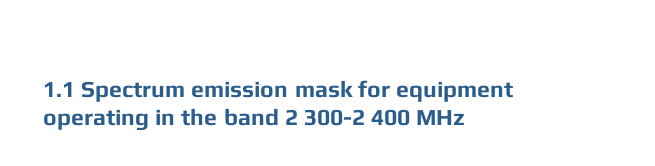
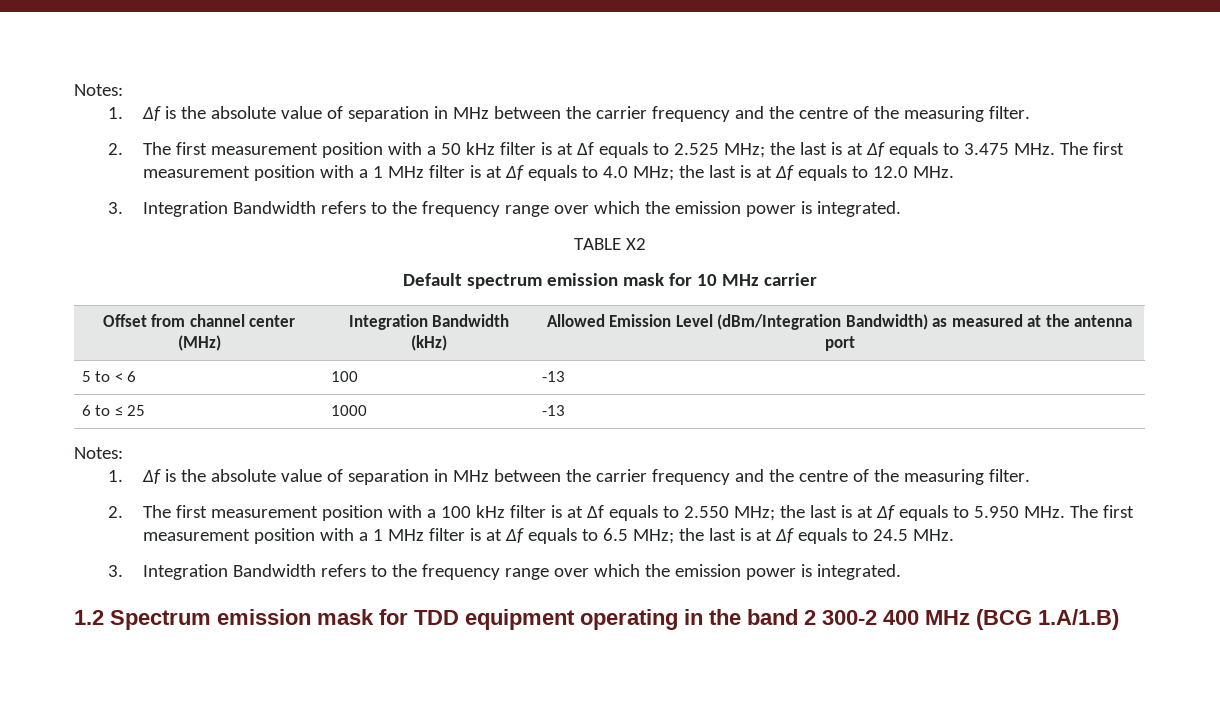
[43,82,75,97] 1.1 -> [74,84,123,96] [108,106,1030,122] [108,142,1124,158] [142,165,954,181] [108,201,901,217] [574,238,646,250] [403,273,817,289] [102,314,296,327] [177,335,221,351] [348,314,510,330] [411,335,447,351] [546,314,1133,330] [824,336,855,351] [81,371,137,382] [330,371,358,382] [541,371,565,382] [81,405,146,416] [330,405,367,416] [541,405,565,416] [74,447,123,459] [108,469,1030,485] [108,505,1134,521] [142,528,954,544] [108,564,901,580] [74,610,104,625] Notes: // 1. Δf is the absolute value of separation in MHz between the carrier frequency and the centre of the measuring filter. // 2. The first measurement position with a 50 kHz filter is at Δf equals to 2.525 MHz; the last is at Δf equals to 3.475 MHz. The first measurement position with a 1 MHz filter is at Δf equals to 4.0 MHz; the last is at Δf equals to 12.0 MHz. // 3. Integration Bandwidth refers to the frequency range over which the emission power is integrated. // TABLE X2 // Default spectrum emission mask for 10 MHz carrier // Offset from channel center (MHz) | Integration Bandwidth (kHz) | Allowed Emission Level (dBm/Integration Bandwidth) as measured at the antenna port // 5 to < 6 | 100 | -13 // 6 to ≤ 25 | 1000 | -13 // Notes: // 1. Δf is the absolute value of separation in MHz between the carrier frequency and the centre of the measuring filter. // 2. The first measurement position with a 100 kHz filter is at Δf equals to 2.550 MHz; the last is at Δf equals to 5.950 MHz. The first measurement position with a 1 MHz filter is at Δf equals to 6.5 MHz; the last is at Δf equals to 24.5 MHz. // 3. Integration Bandwidth refers to the frequency range over which the emission power is integrated. // 1.2
(390, 89) none -> [414,610,459,625] TDD
(466, 117) none -> [976,609,1119,630] (BCG 1.A/1.B)

